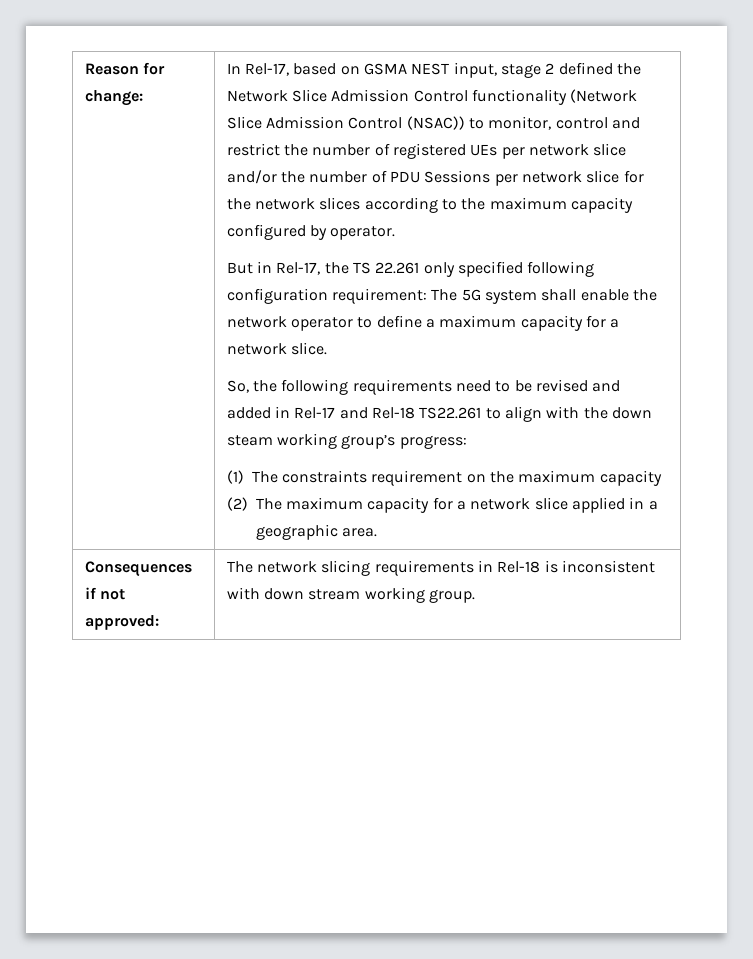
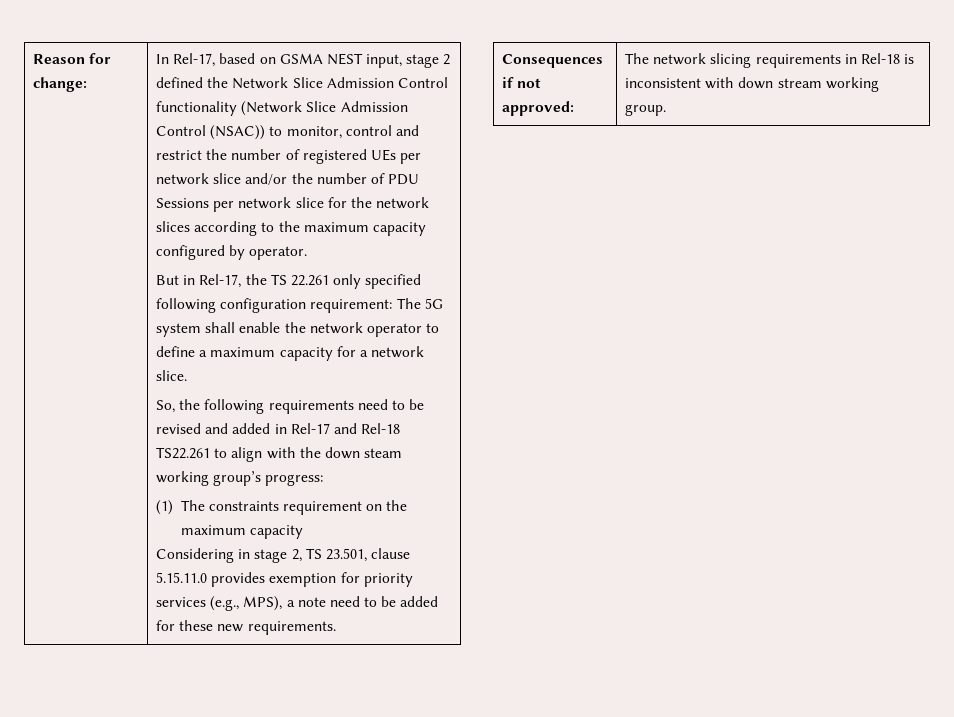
[226,497,658,513] [255,524,378,540] (2) The maximum capacity for a network slice applied in a geographic area. -> [155,548,411,563] [155,572,413,587] [155,596,439,611] [155,620,336,635] Considering in stage 2, TS 23.501, clause 5.15.11.0 provides exemption for priority services (e.g., MPS), a note need to be added for these new requirements.

